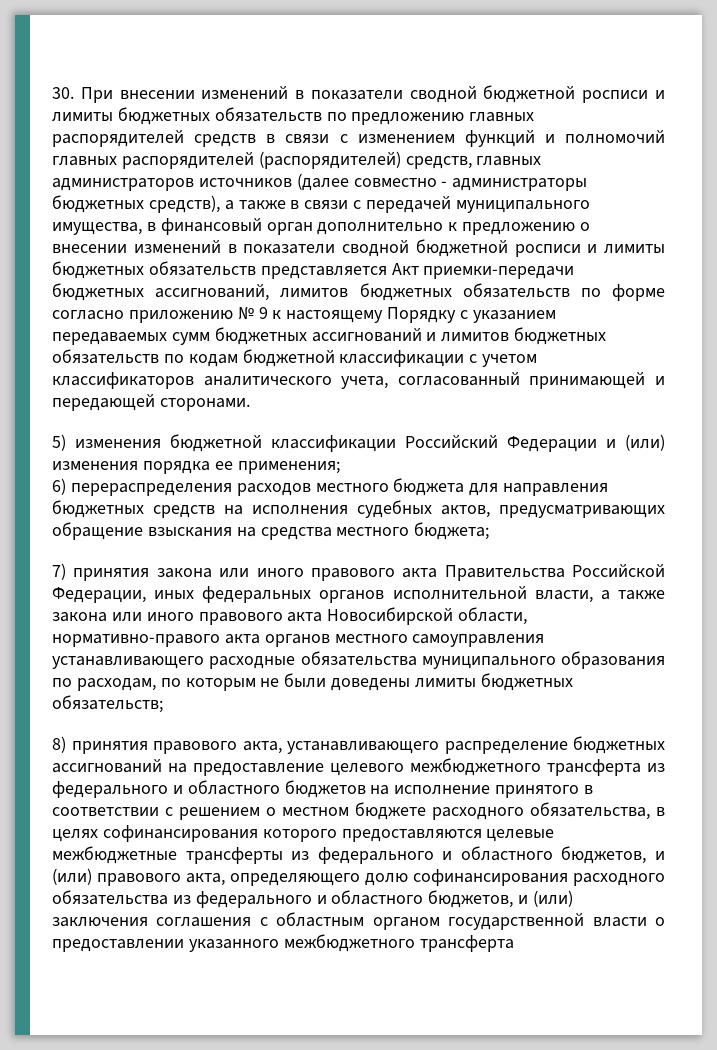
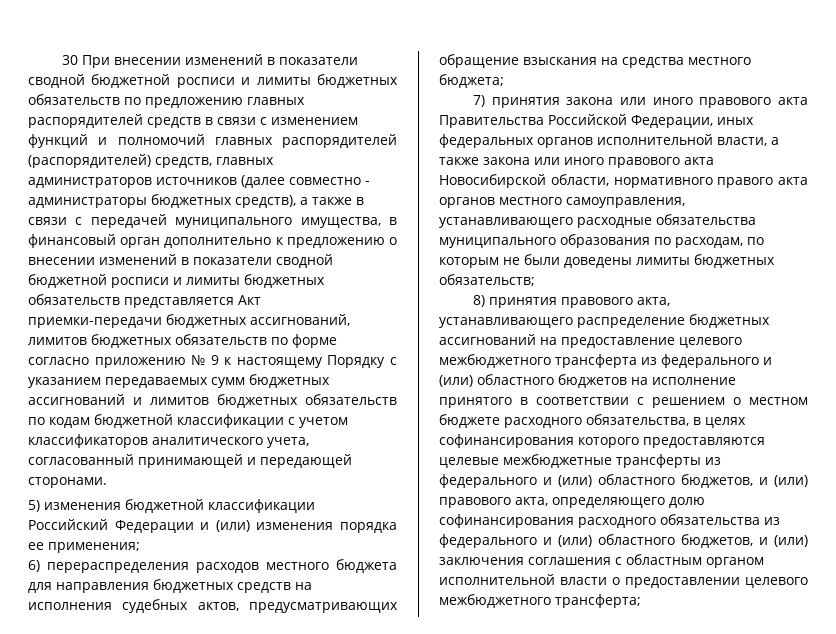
[52,87,74,99] 30. -> [62,55,79,65] 30
[52,634,220,647] нормативно-правого -> [613,177,774,188] нормативного правого
[412,634,545,647] самоуправления -> [566,197,685,208] самоуправления,
(183, 789) none -> [439,375,473,387] (или)
(453, 855) none -> [558,475,592,487] (или)
(327, 899) none -> [558,535,592,547] (или)
[448,913,585,930] государственной -> [439,574,555,585] исполнительной
[188,934,514,952] указанного межбюджетного трансферта -> [745,577,808,588] [439,594,641,608] целевого межбюджетного трансферта;

